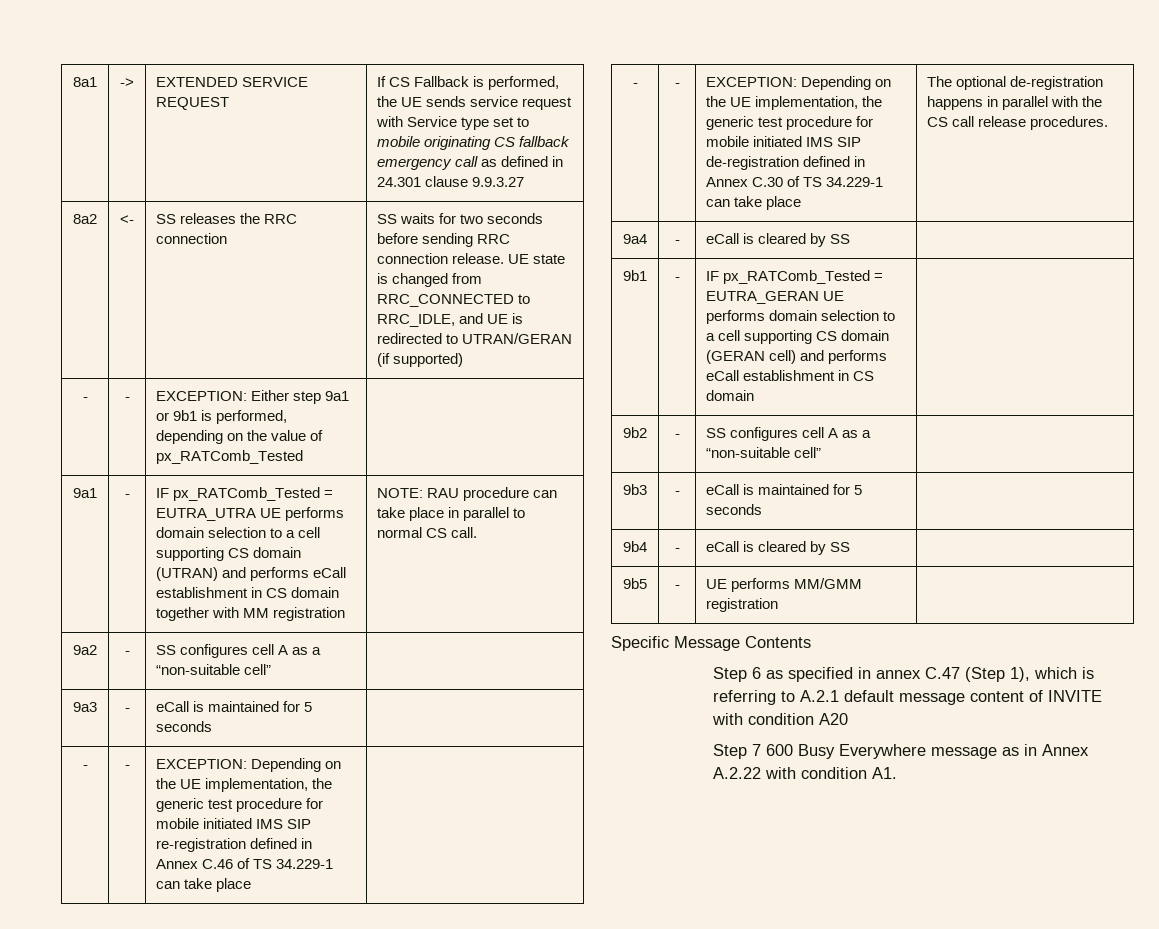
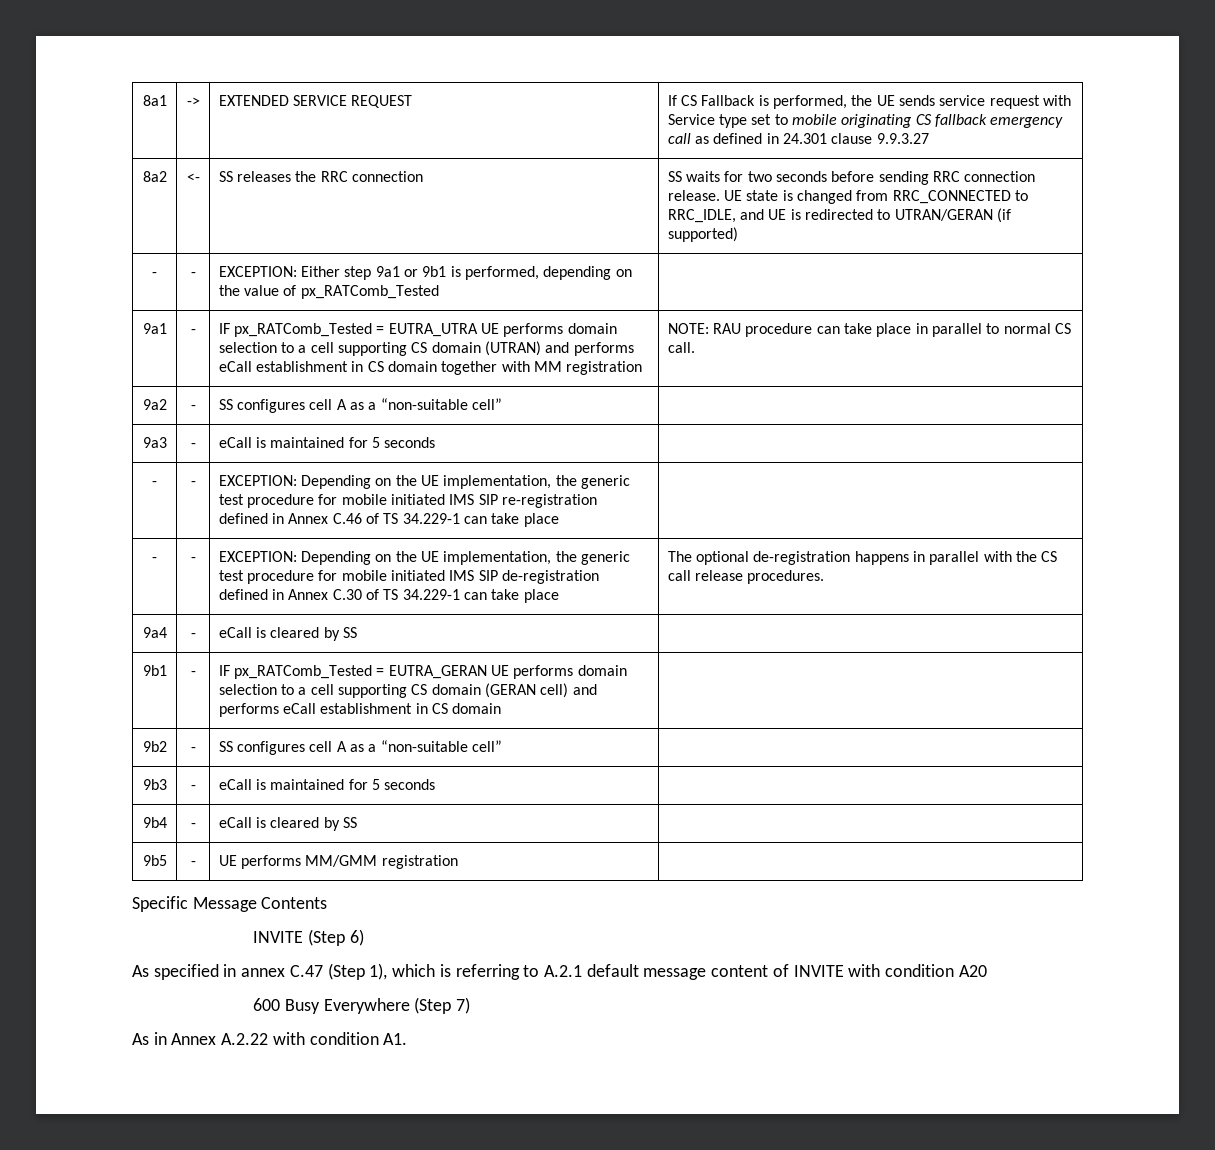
[712,667,783,682] Step 6 as -> [253,929,364,946] [132,965,149,977] INVITE (Step 6) // As
[712,744,761,759] Step 7 -> (987, 971) none
[930,747,1019,759] message as -> [414,997,471,1014] [132,1033,149,1045] (Step 7) // As

